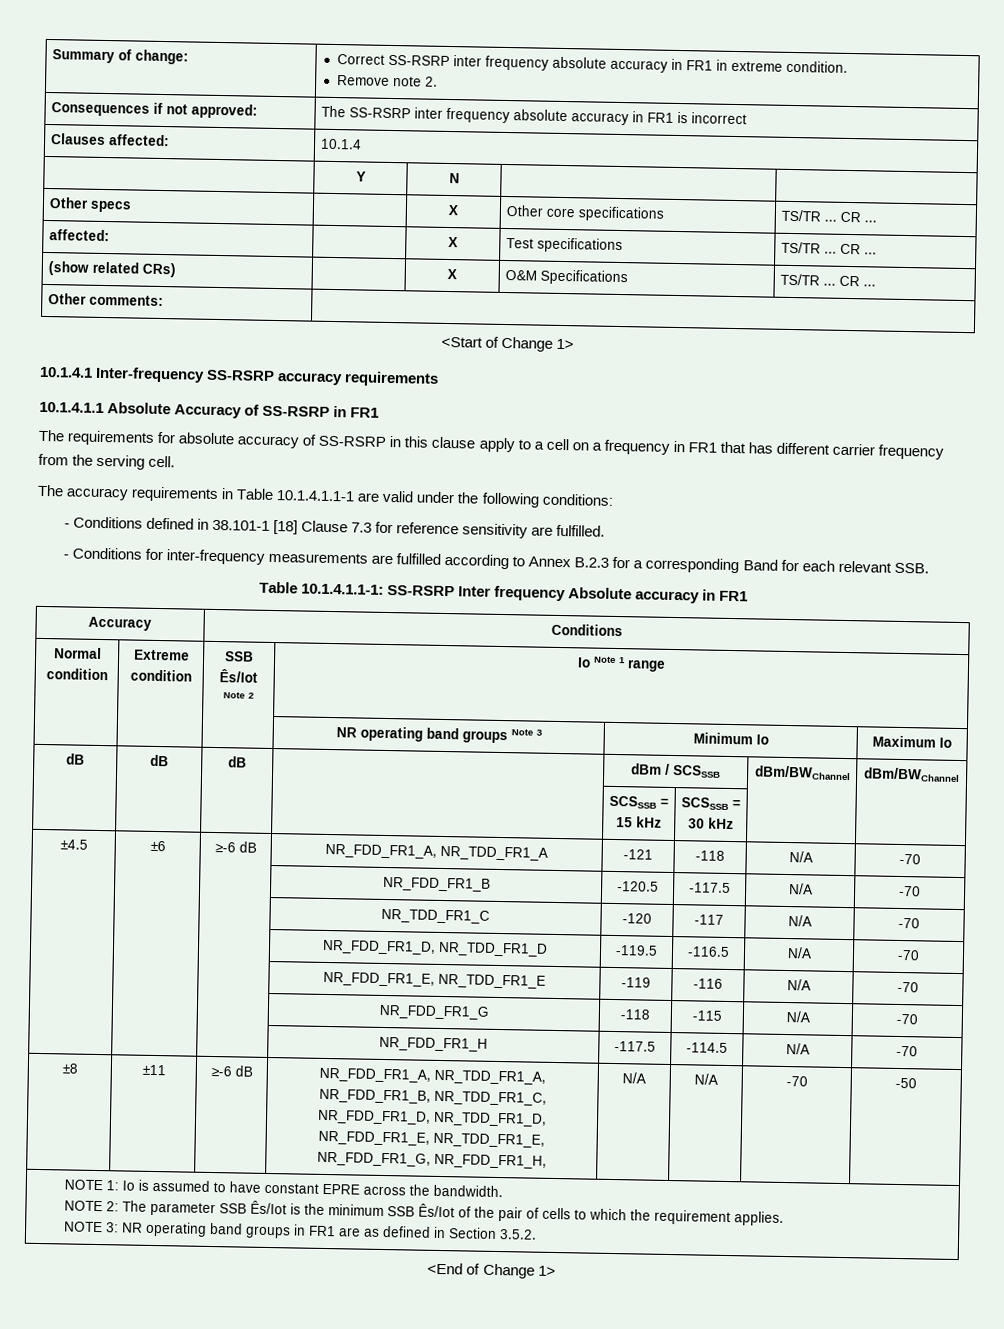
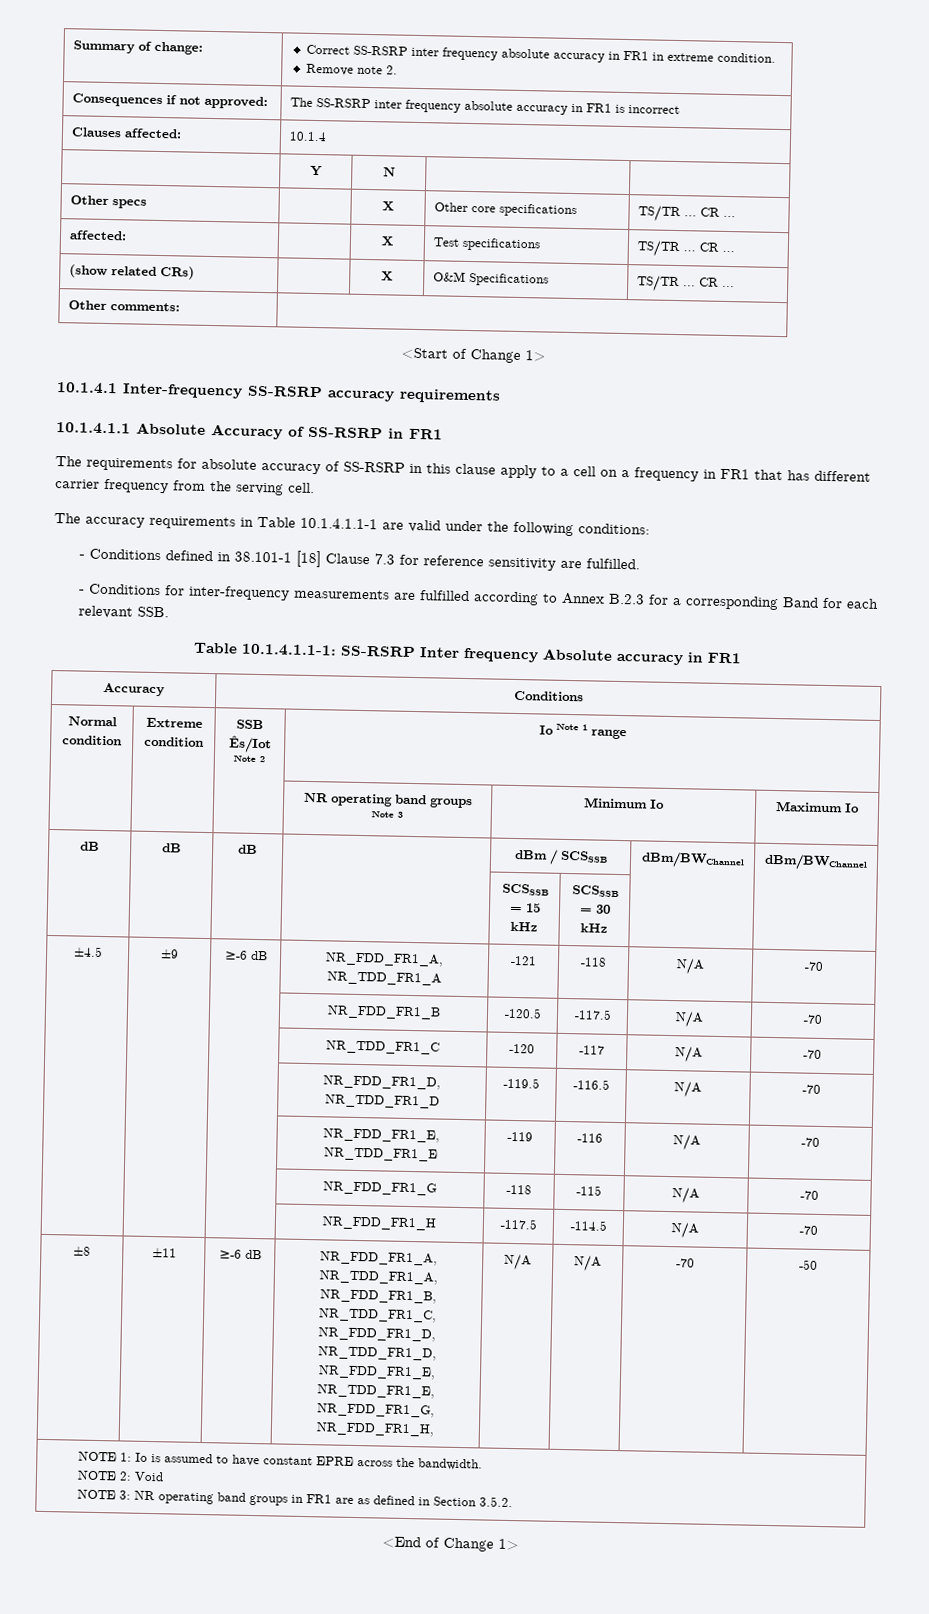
[149,840,166,852] ±6 -> [161,949,179,959] ±9
[121,1200,784,1226] The parameter SSB Ês/Iot is the minimum SSB Ês/Iot of the pair of cells to which the requirement applies. -> [133,1471,164,1482] Void

